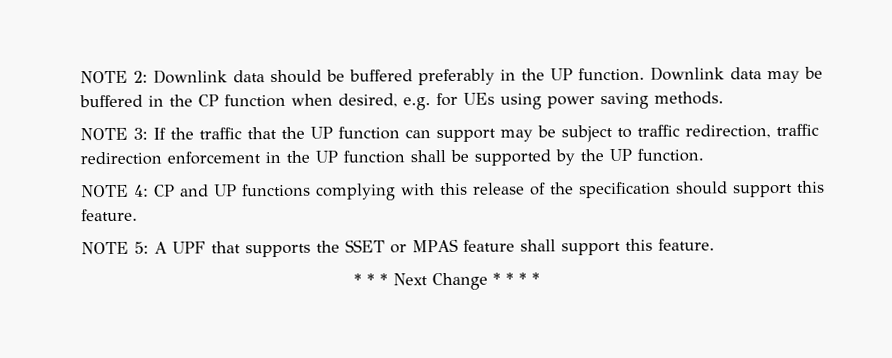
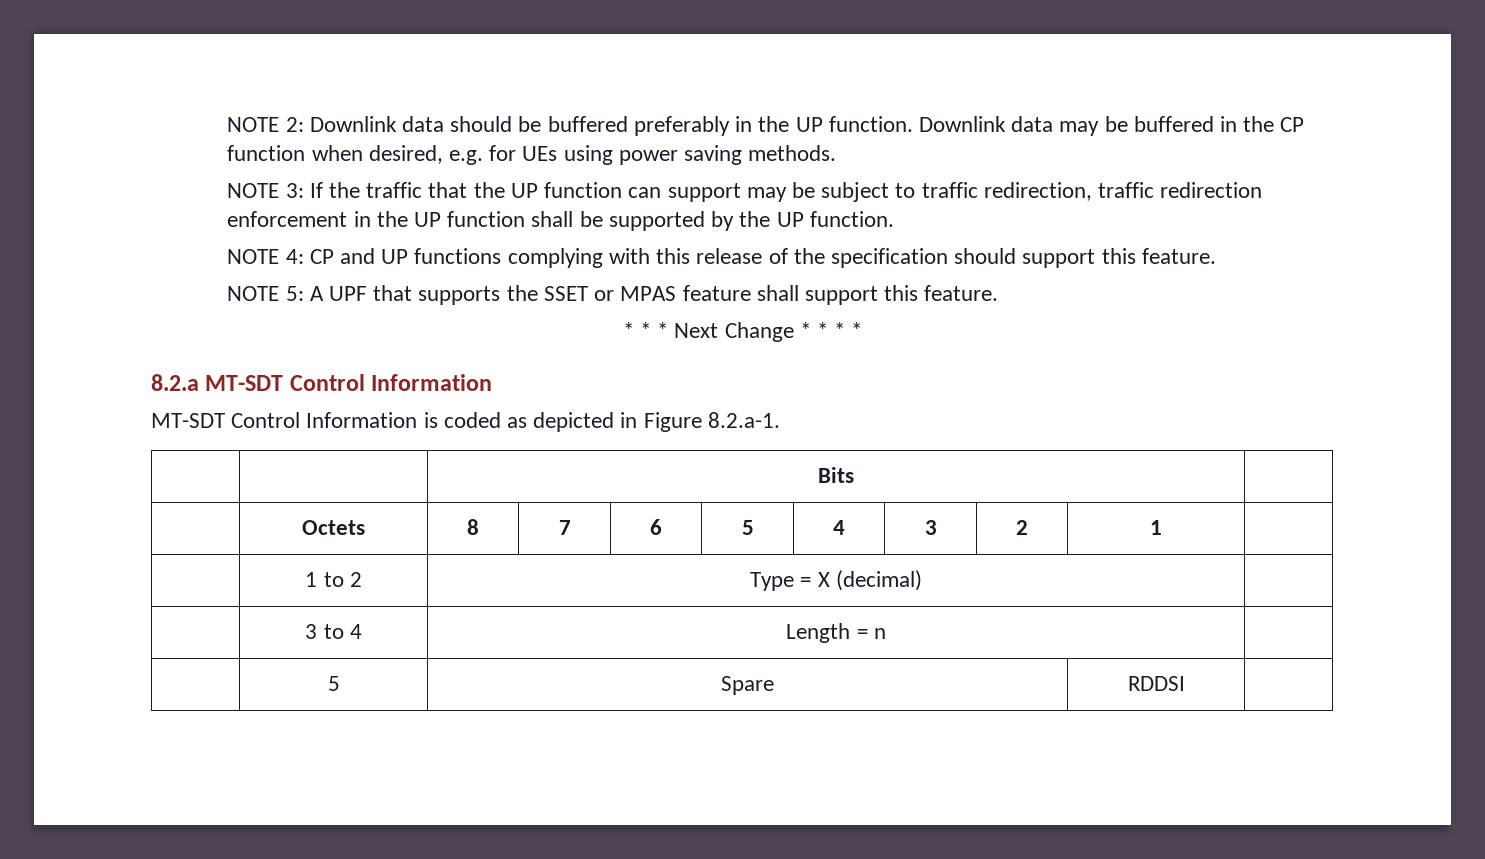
(540, 278) none -> [151,374,493,391] [151,412,780,432] [818,467,854,483] [302,520,365,535] [467,519,479,535] [558,520,571,535] [650,519,662,535] [741,520,754,535] [833,520,845,535] [924,520,937,535] [1016,520,1028,535] [1150,520,1162,535] [305,572,362,587] [750,570,922,591] [305,624,362,639] [786,623,886,643] [327,676,340,691] [721,676,774,695] [1127,676,1185,691] // 8.2.a MT-SDT Control Information // MT-SDT Control Information is coded as depicted in Figure 8.2.a-1. // | | Bits | // | Octets | 8 | 7 | 6 | 5 | 4 | 3 | 2 | 1 | // | 1 to 2 | Type = X (decimal) | // | 3 to 4 | Length = n | // | 5 | Spare | RDDSI |

